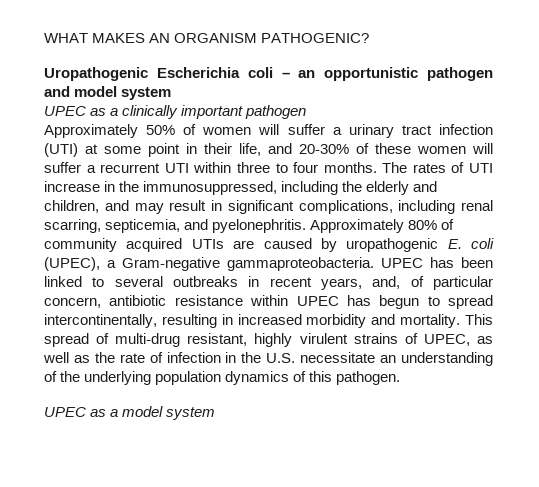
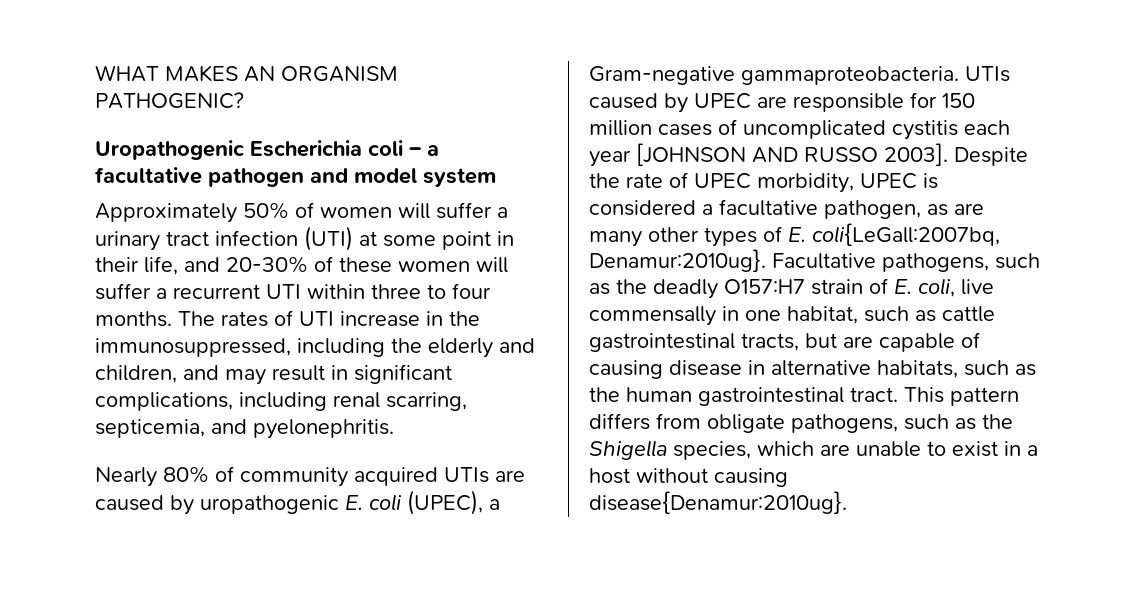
[298,67,419,81] an opportunistic -> [427,144,439,156] [95,167,202,184] a facultative
[44,105,307,119] // UPEC as a clinically important pathogen -> (496, 177) none
[310,219,405,233] Approximately -> [95,467,157,487] // Nearly
[381,257,493,268] [44,276,493,290] [44,295,493,309] [44,314,494,328] [44,333,493,347] [43,352,494,366] [44,371,401,385] [44,406,216,420] UPEC has been linked to several outbreaks in recent years, and, of particular concern, antibiotic resistance within UPEC has begun to spread intercontinentally, resulting in increased morbidity and mortality. This spread of multi-drug resistant, highly virulent strains of UPEC, as well as the rate of infection in the U.S. necessitate an understanding of the underlying population dynamics of this pathogen. // UPEC as a model system -> [965,66,1010,82] [589,92,975,113] [589,119,1010,140] [589,143,1028,167] [589,172,938,193] [589,199,984,219] [589,223,1000,247] [589,249,1040,272] [589,278,994,299] [589,306,995,326] [589,332,980,352] [589,360,1036,379] [589,387,1019,406] [589,413,1013,433] [589,440,1038,460] [589,468,788,487] [589,491,847,514] UTIs caused by UPEC are responsible for 150 million cases of uncomplicated cystitis each year [JOHNSON AND RUSSO 2003]. Despite the rate of UPEC morbidity, UPEC is considered a facultative pathogen, as are many other types of E. coli{LeGall:2007bq, Denamur:2010ug}. Facultative pathogens, such as the deadly O157:H7 strain of E. coli, live commensally in one habitat, such as cattle gastrointestinal tracts, but are capable of causing disease in alternative habitats, such as the human gastrointestinal tract. This pattern differs from obligate pathogens, such as the Shigella species, which are unable to exist in a host without causing disease{Denamur:2010ug}.

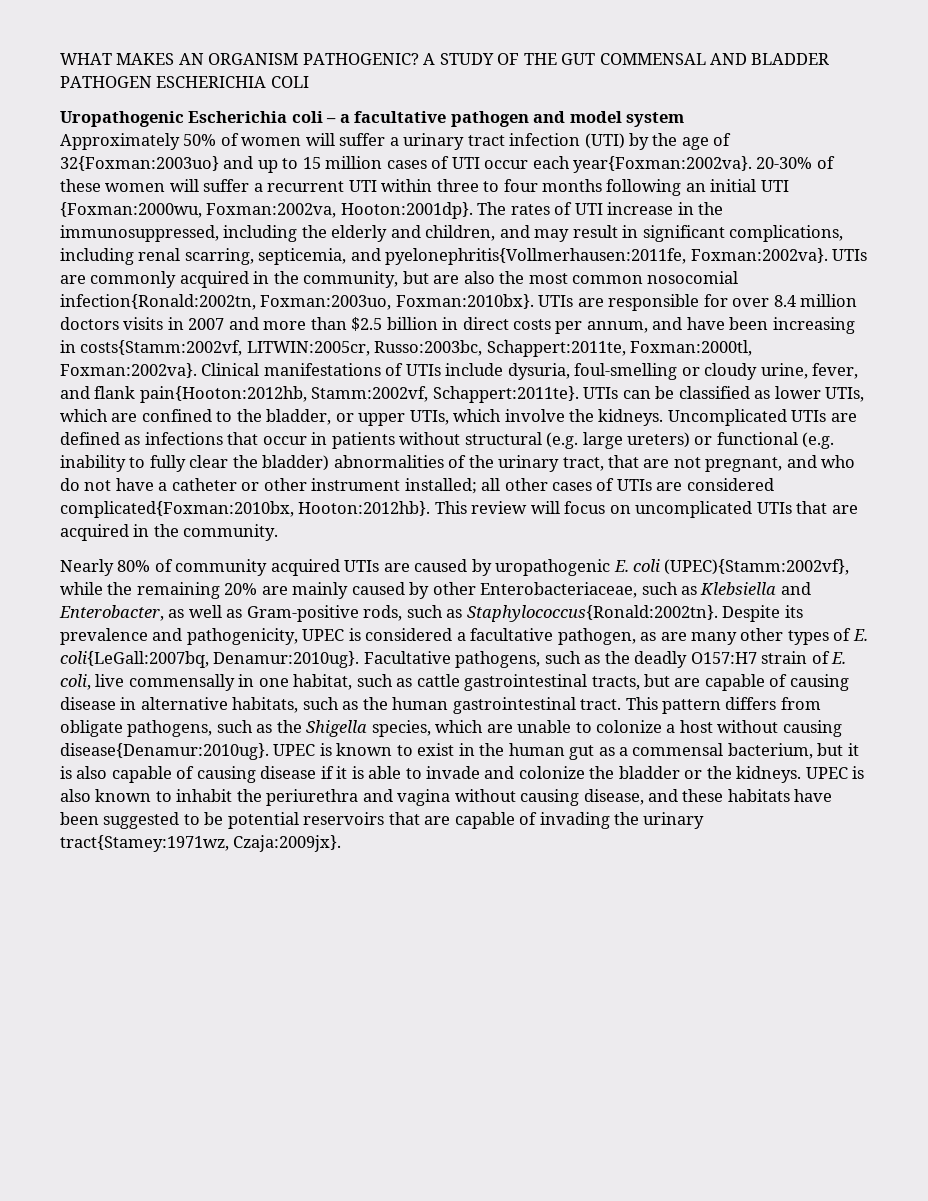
(244, 100) none -> [423,53,830,65] [60,76,309,88] A STUDY OF THE GUT COMMENSAL AND BLADDER PATHOGEN ESCHERICHIA COLI
[359,231,514,250] [95,256,220,275] at some point in their life, and -> [629,133,732,150] [60,156,753,173] by the age of 32{Foxman:2003uo} and up to 15 million cases of UTI occur each year{Foxman:2002va}.
[95,311,172,327] months. -> [542,179,789,196] [60,202,473,219] months following an initial UTI {Foxman:2000wu, Foxman:2002va, Hooton:2001dp}.
[253,419,394,439] pyelonephritis. -> [385,248,868,265] [60,271,739,288] [60,294,858,311] [60,317,855,334] [60,340,753,357] [60,363,859,380] [60,386,865,403] [60,409,857,426] [60,432,835,449] [60,455,856,472] [60,478,774,494] [60,501,858,518] [60,524,279,541] pyelonephritis{Vollmerhausen:2011fe, Foxman:2002va}. UTIs are commonly acquired in the community, but are also the most common nosocomial infection{Ronald:2002tn, Foxman:2003uo, Foxman:2010bx}. UTIs are responsible for over 8.4 million doctors visits in 2007 and more than $2.5 billion in direct costs per annum, and have been increasing in costs{Stamm:2002vf, LITWIN:2005cr, Russo:2003bc, Schappert:2011te, Foxman:2000tl, Foxman:2002va}. Clinical manifestations of UTIs include dysuria, foul-smelling or cloudy urine, fever, and flank pain{Hooton:2012hb, Stamm:2002vf, Schappert:2011te}. UTIs can be classified as lower UTIs, which are confined to the bladder, or upper UTIs, which involve the kidneys. Uncomplicated UTIs are defined as infections that occur in patients without structural (e.g. large ureters) or functional (e.g. inability to fully clear the bladder) abnormalities of the urinary tract, that are not pregnant, and who do not have a catheter or other instrument installed; all other cases of UTIs are considered complicated{Foxman:2010bx, Hooton:2012hb}. This review will focus on uncomplicated UTIs that are acquired in the community.
[407,490,500,515] [589,66,1010,85] [589,92,975,113] [589,119,1010,140] [589,143,1028,167] [589,172,854,193] (UPEC), a Gram-negative gammaproteobacteria. UTIs caused by UPEC are responsible for 150 million cases of uncomplicated cystitis each year [JOHNSON AND RUSSO 2003]. Despite the rate of UPEC morbidity, -> [664,559,850,575] [60,582,811,599] [59,605,803,622] [60,628,298,645] (UPEC){Stamm:2002vf}, while the remaining 20% are mainly caused by other Enterobacteriaceae, such as Klebsiella and Enterobacter, as well as Gram-positive rods, such as Staphylococcus{Ronald:2002tn}. Despite its prevalence and pathogenicity,
[952,441,1021,457] exist in -> [596,720,663,733] colonize
(847, 502) none -> [273,743,859,760] [60,766,865,783] [60,789,833,806] [60,812,705,829] [60,835,342,852] UPEC is known to exist in the human gut as a commensal bacterium, but it is also capable of causing disease if it is able to invade and colonize the bladder or the kidneys. UPEC is also known to inhabit the periurethra and vagina without causing disease, and these habitats have been suggested to be potential reservoirs that are capable of invading the urinary tract{Stamey:1971wz, Czaja:2009jx}.

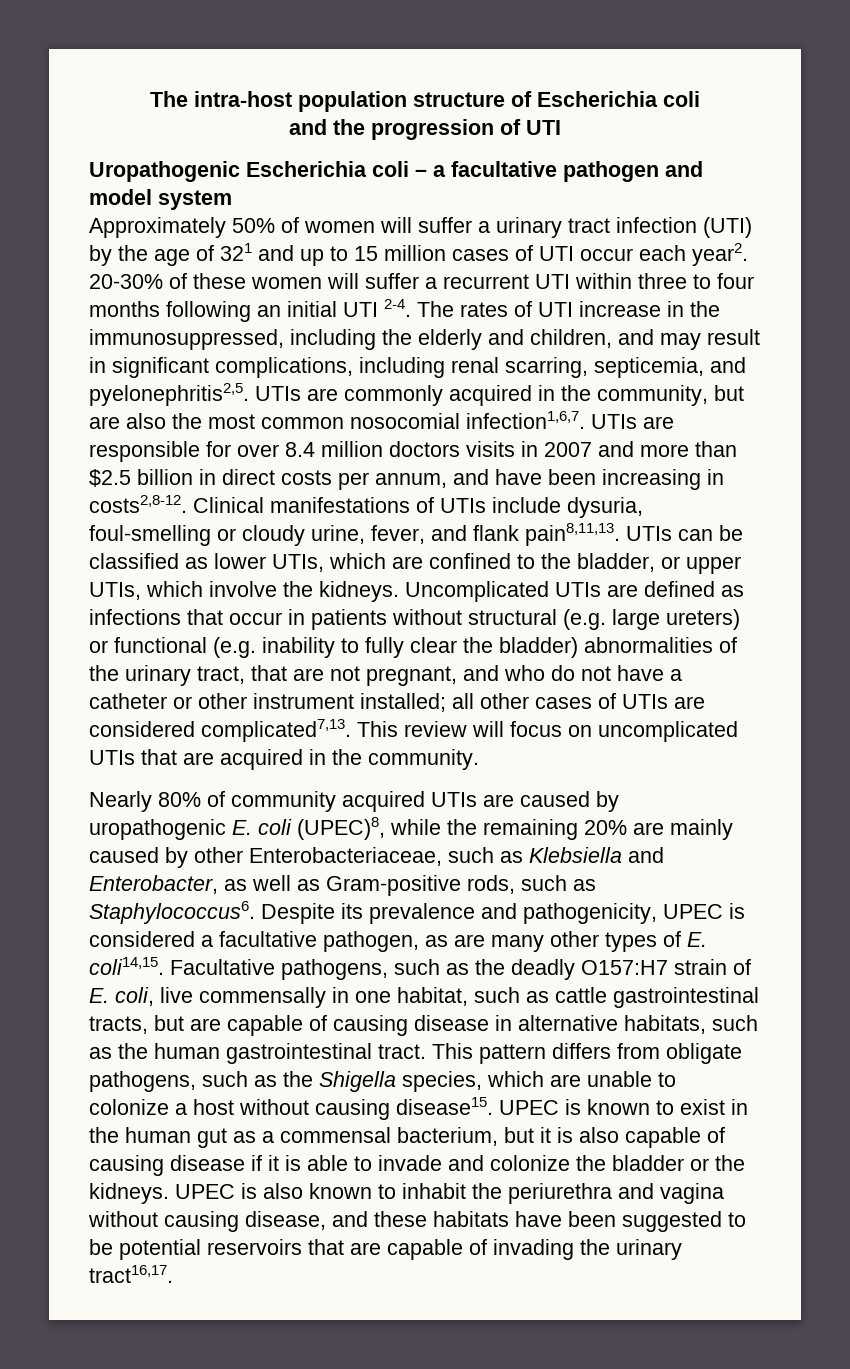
[60,53,830,65] [60,76,309,88] WHAT MAKES AN ORGANISM PATHOGENIC? A STUDY OF THE GUT COMMENSAL AND BLADDER PATHOGEN ESCHERICHIA COLI -> [150,91,700,112] [289,119,561,140] The intra-host population structure of Escherichia coli // and the progression of UTI
[60,156,219,171] 32{Foxman:2003uo} -> [220,243,252,261] 321
[573,156,753,173] year{Foxman:2002va}. -> [692,243,748,266] year2.
[60,202,473,219] {Foxman:2000wu, Foxman:2002va, Hooton:2001dp}. -> [384,299,411,317] 2-4.
[385,248,828,265] pyelonephritis{Vollmerhausen:2011fe, Foxman:2002va}. -> [89,383,249,406] pyelonephritis2,5.
[60,294,534,310] infection{Ronald:2002tn, Foxman:2003uo, Foxman:2010bx}. -> [466,411,585,429] infection1,6,7.
[80,340,753,357] [60,363,197,378] costs{Stamm:2002vf, LITWIN:2005cr, Russo:2003bc, Schappert:2011te, Foxman:2000tl, Foxman:2002va}. -> [89,495,187,513] costs2,8-12.
[139,386,579,403] pain{Hooton:2012hb, Stamm:2002vf, Schappert:2011te}. -> [525,523,620,546] pain8,11,13.
[60,501,431,518] complicated{Foxman:2010bx, Hooton:2012hb}. -> [201,719,351,742] complicated7,13.
[664,559,850,575] (UPEC){Stamm:2002vf}, -> [297,817,385,840] (UPEC)8,
[466,605,718,622] Staphylococcus{Ronald:2002tn}. -> [89,901,255,924] Staphylococcus6.
[60,651,360,668] coli{LeGall:2007bq, Denamur:2010ug}. -> [89,957,164,975] coli14,15.
[60,743,269,760] disease{Denamur:2010ug}. -> [396,1097,493,1115] disease15.
[60,835,342,852] tract{Stamey:1971wz, Czaja:2009jx}. -> [89,1265,173,1283] tract16,17.

